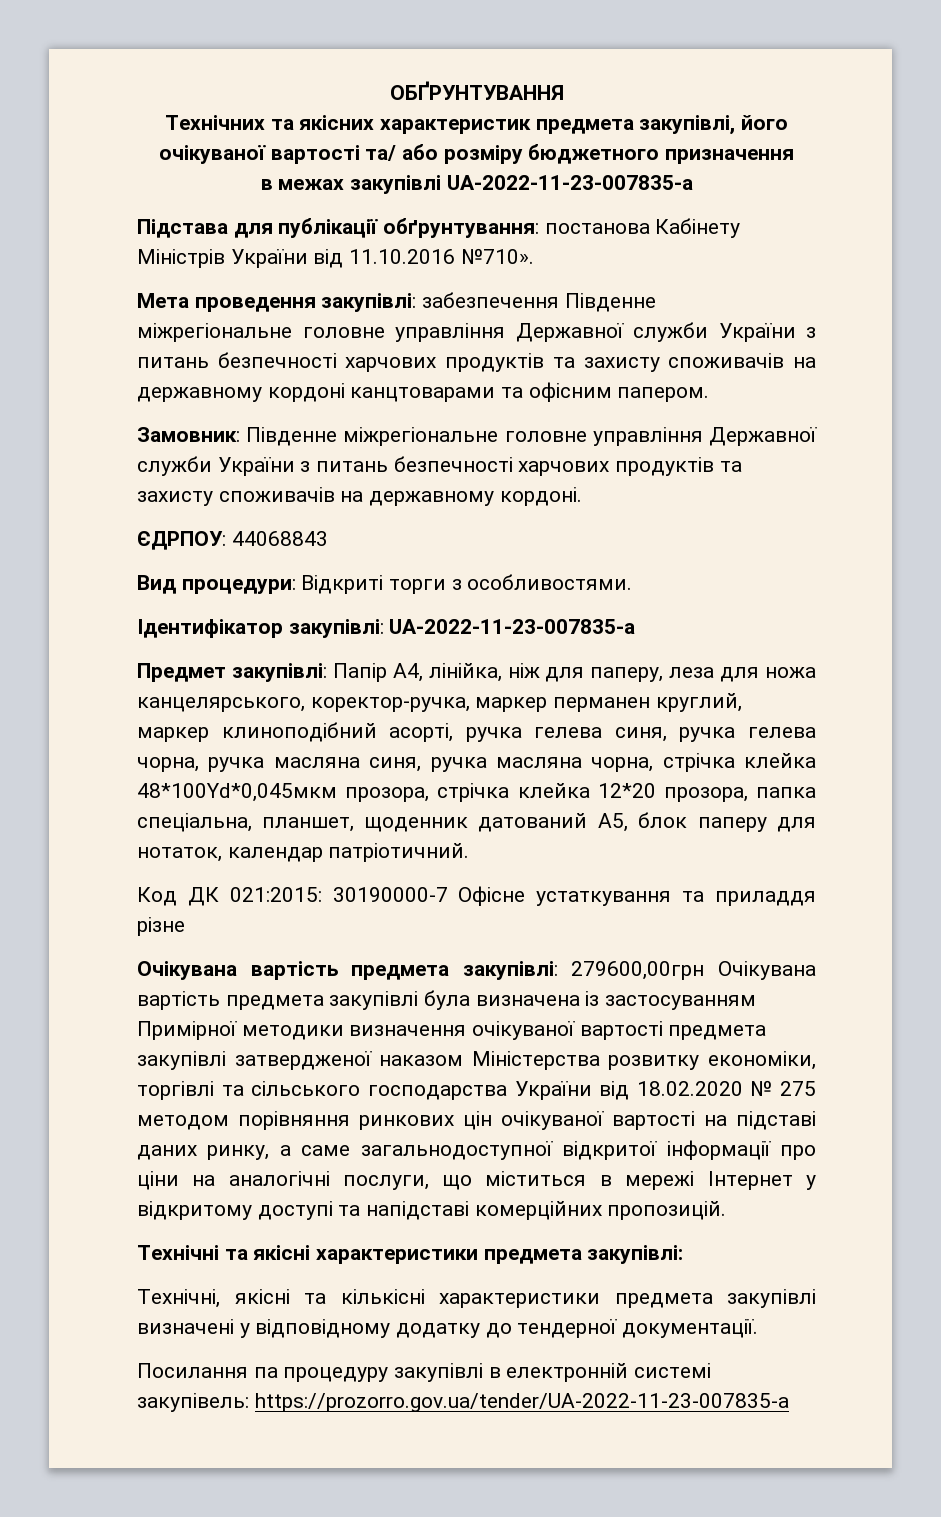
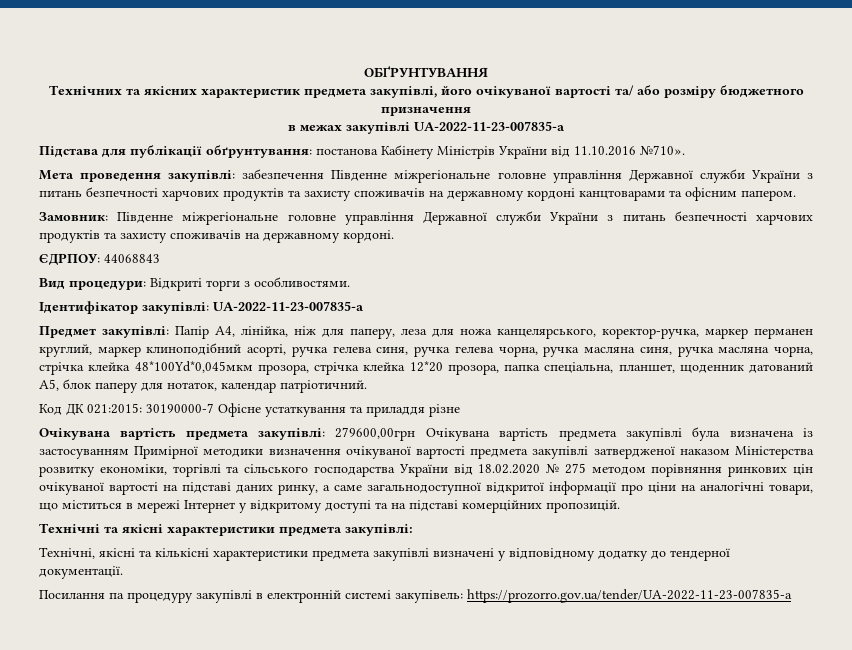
[343,1175,430,1190] послуги, -> [769,484,813,495] товари,
[366,1201,470,1220] напідставі -> [391,500,458,511] на підставі

